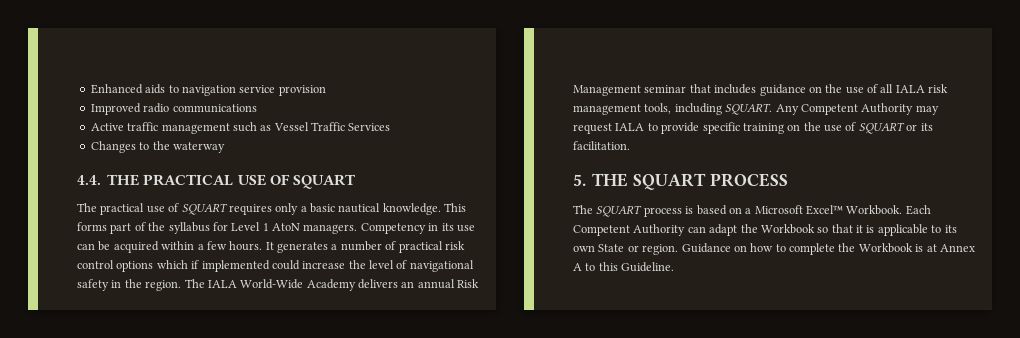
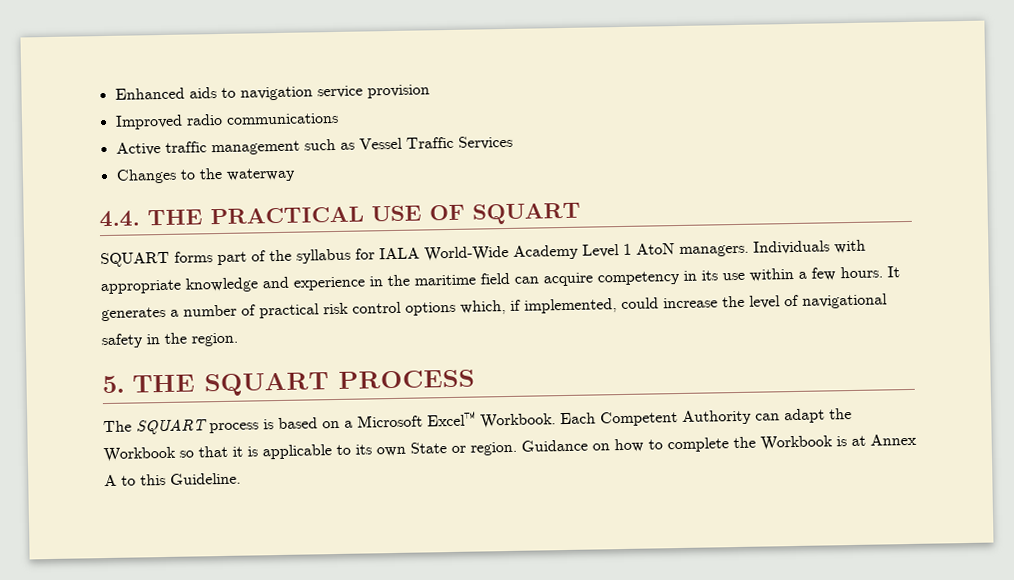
[77,203,467,215] The practical use of SQUART requires only a basic nautical knowledge. This -> [100,251,170,268] SQUART
(228, 226) none -> [379,244,579,262] IALA World-Wide Academy
[360,223,475,234] [77,241,159,253] Competency in its use can be acquired -> [753,239,866,255] [100,270,745,295] Individuals with appropriate knowledge and experience in the maritime field can acquire competency in its use
[156,260,270,272] which if implemented -> [460,298,617,315] which, if implemented,
[184,279,480,291] [573,84,949,96] [573,103,939,115] [573,122,933,134] [573,141,630,150] The IALA World-Wide Academy delivers an annual Risk Management seminar that includes guidance on the use of all IALA risk management tools, including SQUART. Any Competent Authority may request IALA to provide specific training on the use of SQUART or its facilitation. -> (238, 339) none

